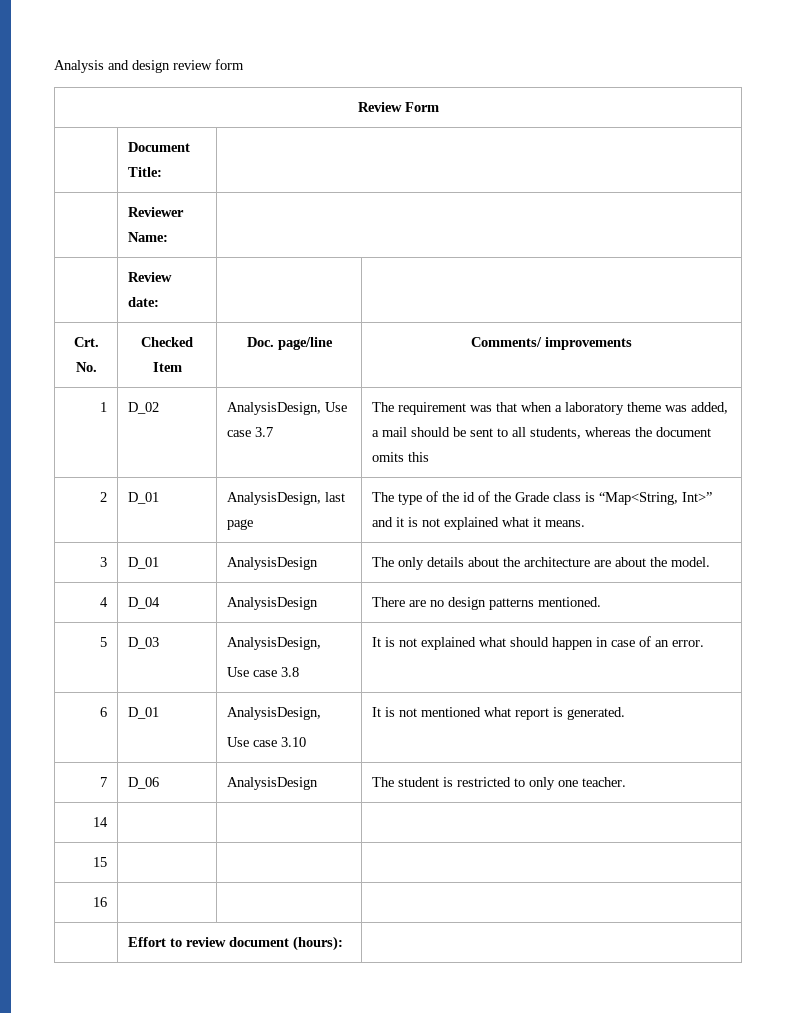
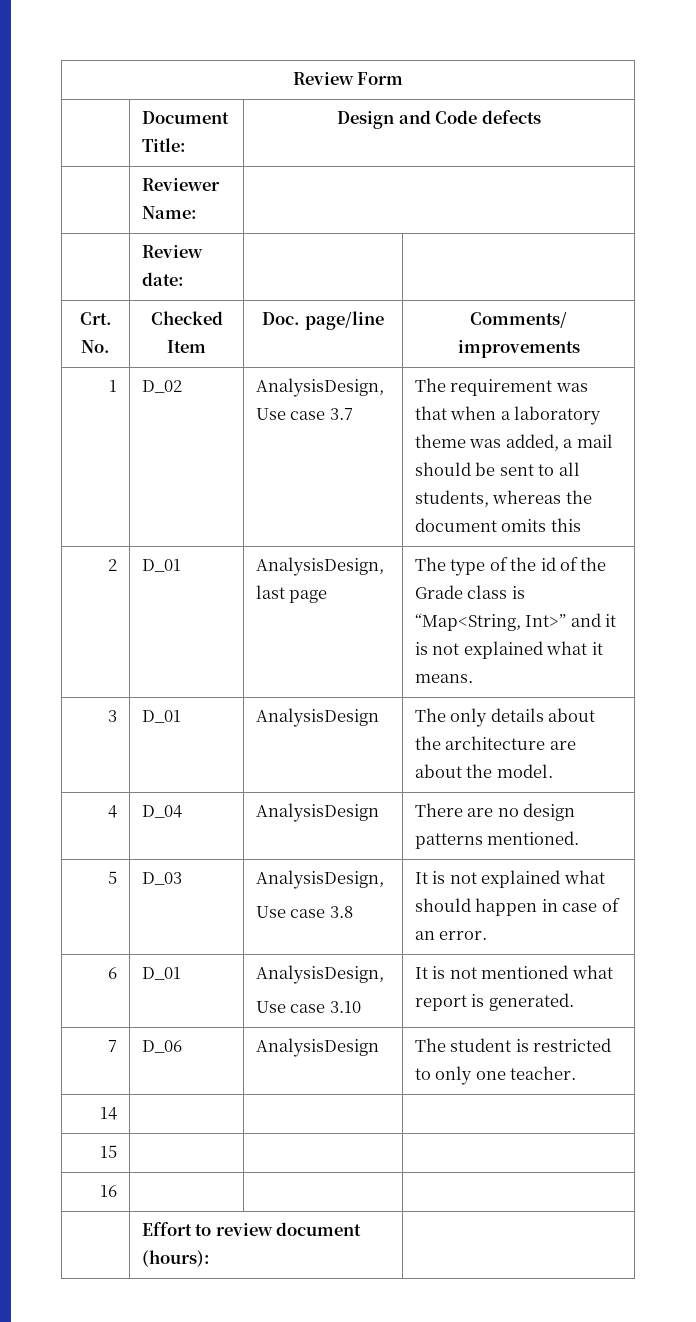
[54,59,244,73] Analysis and design review form // -> (292, 78) none
(163, 172) none -> [337,110,541,129] Design and Code defects

